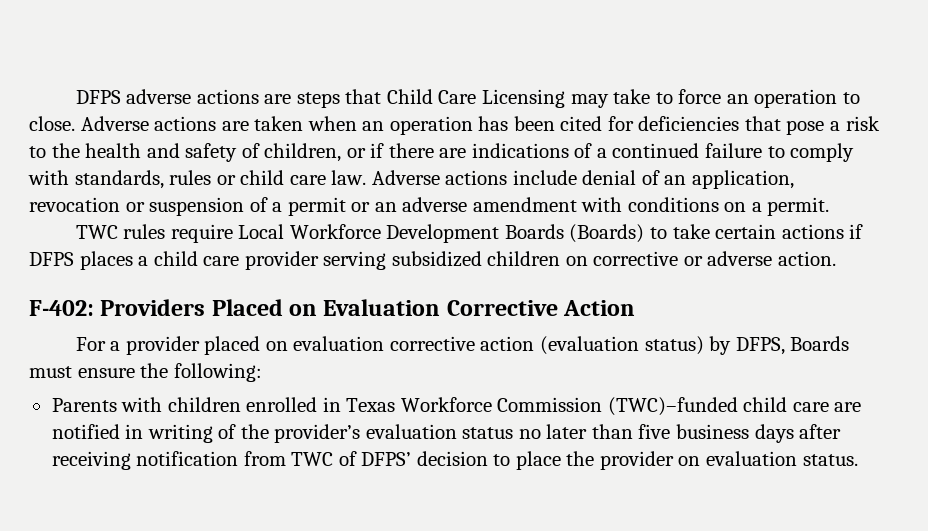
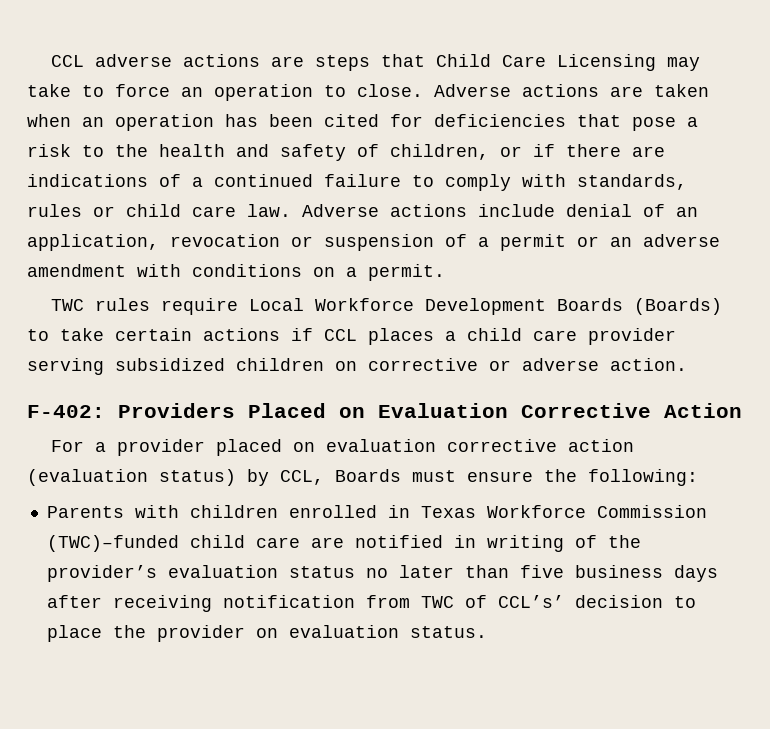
[75,90,121,104] DFPS -> [51,55,85,67] CCL
[29,252,74,266] DFPS -> [324,329,357,341] CCL
[735,337,785,355] DFPS, -> [280,470,324,485] CCL,
[361,452,412,466] DFPS’ -> [497,595,564,608] CCL’s’

